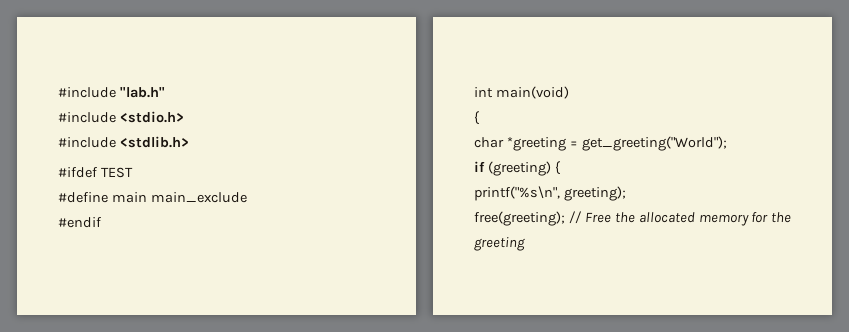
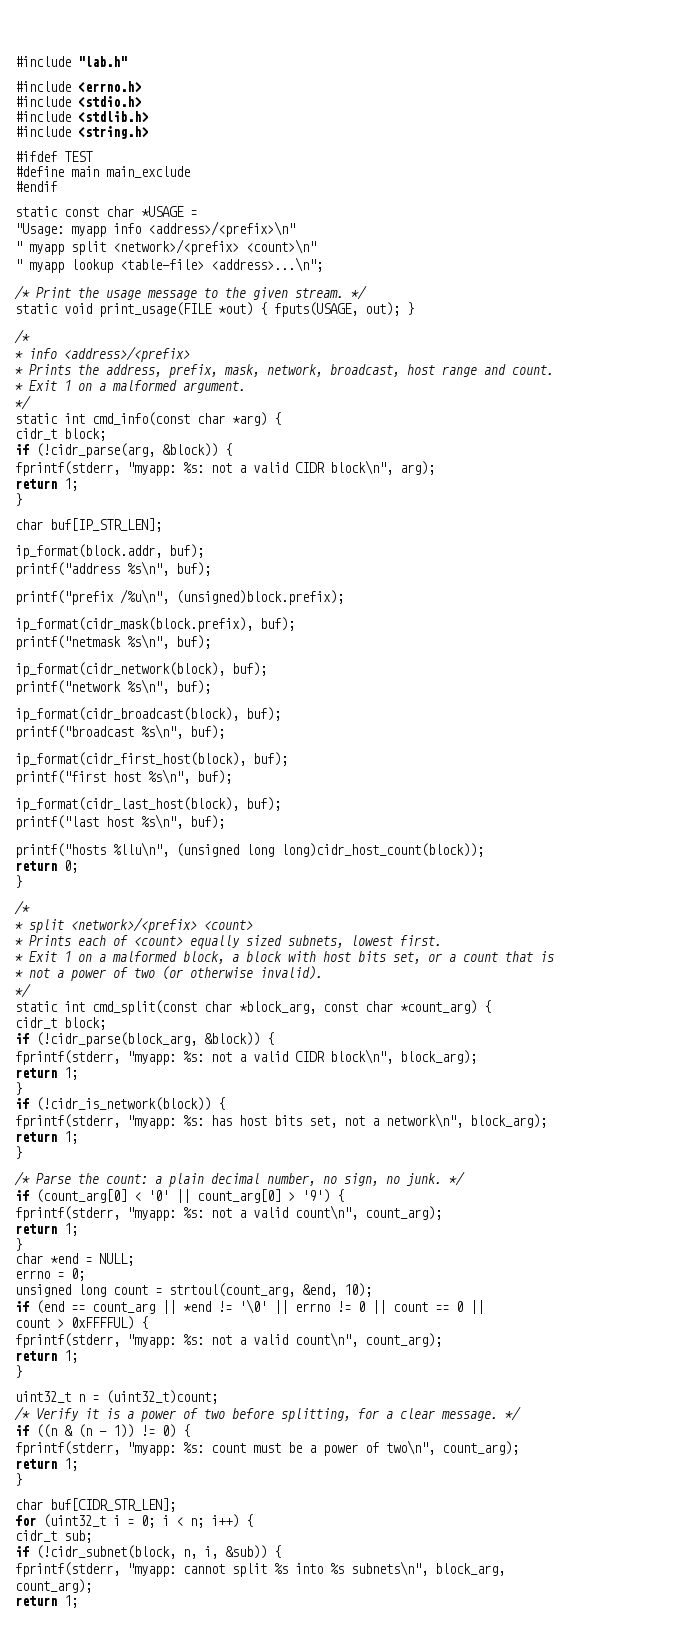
(165, 92) none -> [15,81,141,93] // #include <errno.h>
(189, 142) none -> [15,126,148,139] // #include <string.h>
[474,86,569,99] [474,111,479,125] [474,136,727,151] [474,161,560,176] [474,186,626,201] [474,211,792,226] [474,237,525,251] int main(void) // { // char *greeting = get_greeting("World"); // if (greeting) { // printf("%s\n", greeting); // free(greeting); // Free the allocated memory for the greeting -> [15,206,197,217] [15,221,295,237] [15,239,316,255] [15,257,323,273] [14,285,367,300] [15,302,414,317] [14,329,30,344] [15,346,190,362] [15,364,554,378] [15,380,246,393] [15,395,31,410] [15,412,281,426] [15,428,106,441] [15,443,232,458] [15,460,435,476] [15,478,78,491] [15,493,22,506] [15,518,162,532] [15,544,204,559] [15,561,211,577] [15,589,344,605] [15,617,295,632] [15,634,211,650] [15,662,267,677] [15,679,211,695] [15,707,281,722] [15,724,225,740] [15,752,288,767] [15,769,232,785] [15,797,281,812] [15,814,225,830] [15,842,484,858] [15,860,78,873] [15,875,22,888] [14,900,30,915] [15,917,253,933] [15,935,442,949] [15,951,554,964] [15,966,323,981] [15,983,31,998] [15,1000,491,1015] [15,1017,106,1030] [15,1032,274,1047] [15,1049,477,1065] [15,1067,78,1080] [15,1082,22,1095] [15,1097,225,1111] [15,1113,547,1129] [15,1131,78,1144] [15,1146,22,1159] [14,1171,465,1187] [15,1189,344,1203] [15,1205,442,1221] [15,1223,78,1236] [15,1238,22,1251] [15,1253,134,1266] [15,1268,85,1281] [15,1283,372,1297] [15,1299,484,1314] [15,1316,148,1330] [15,1332,442,1348] [15,1350,78,1363] [15,1365,22,1378] [15,1390,218,1404] [14,1406,521,1422] [15,1424,190,1438] [15,1440,519,1456] [15,1458,78,1471] [15,1473,22,1486] [15,1498,176,1512] [15,1514,253,1528] [15,1530,92,1543] [15,1545,281,1559] [15,1561,505,1577] [15,1579,92,1593] [15,1595,78,1608] static const char *USAGE = // "Usage: myapp info <address>/<prefix>\n" // " myapp split <network>/<prefix> <count>\n" // " myapp lookup <table-file> <address>...\n"; // /* Print the usage message to the given stream. */ // static void print_usage(FILE *out) { fputs(USAGE, out); } // /* // * info <address>/<prefix> // * Prints the address, prefix, mask, network, broadcast, host range and count. // * Exit 1 on a malformed argument. // */ // static int cmd_info(const char *arg) { // cidr_t block; // if (!cidr_parse(arg, &block)) { // fprintf(stderr, "myapp: %s: not a valid CIDR block\n", arg); // return 1; // } // char buf[IP_STR_LEN]; // ip_format(block.addr, buf); // printf("address %s\n", buf); // printf("prefix /%u\n", (unsigned)block.prefix); // ip_format(cidr_mask(block.prefix), buf); // printf("netmask %s\n", buf); // ip_format(cidr_network(block), buf); // printf("network %s\n", buf); // ip_format(cidr_broadcast(block), buf); // printf("broadcast %s\n", buf); // ip_format(cidr_first_host(block), buf); // printf("first host %s\n", buf); // ip_format(cidr_last_host(block), buf); // printf("last host %s\n", buf); // printf("hosts %llu\n", (unsigned long long)cidr_host_count(block)); // return 0; // } // /* // * split <network>/<prefix> <count> // * Prints each of <count> equally sized subnets, lowest first. // * Exit 1 on a malformed block, a block with host bits set, or a count that is // * not a power of two (or otherwise invalid). // */ // static int cmd_split(const char *block_arg, const char *count_arg) { // cidr_t block; // if (!cidr_parse(block_arg, &block)) { // fprintf(stderr, "myapp: %s: not a valid CIDR block\n", block_arg); // return 1; // } // if (!cidr_is_network(block)) { // fprintf(stderr, "myapp: %s: has host bits set, not a network\n", block_arg); // return 1; // } // /* Parse the count: a plain decimal number, no sign, no junk. */ // if (count_arg[0] < '0' || count_arg[0] > '9') { // fprintf(stderr, "myapp: %s: not a valid count\n", count_arg); // return 1; // } // char *end = NULL; // errno = 0; // unsigned long count = strtoul(count_arg, &end, 10); // if (end == count_arg || *end != '\0' || errno != 0 || count == 0 || // count > 0xFFFFUL) { // fprintf(stderr, "myapp: %s: not a valid count\n", count_arg); // return 1; // } // uint32_t n = (uint32_t)count; // /* Verify it is a power of two before splitting, for a clear message. */ // if ((n & (n - 1)) != 0) { // fprintf(stderr, "myapp: %s: count must be a power of two\n", count_arg); // return 1; // } // char buf[CIDR_STR_LEN]; // for (uint32_t i = 0; i < n; i++) { // cidr_t sub; // if (!cidr_subnet(block, n, i, &sub)) { // fprintf(stderr, "myapp: cannot split %s into %s subnets\n", block_arg, // count_arg); // return 1;

